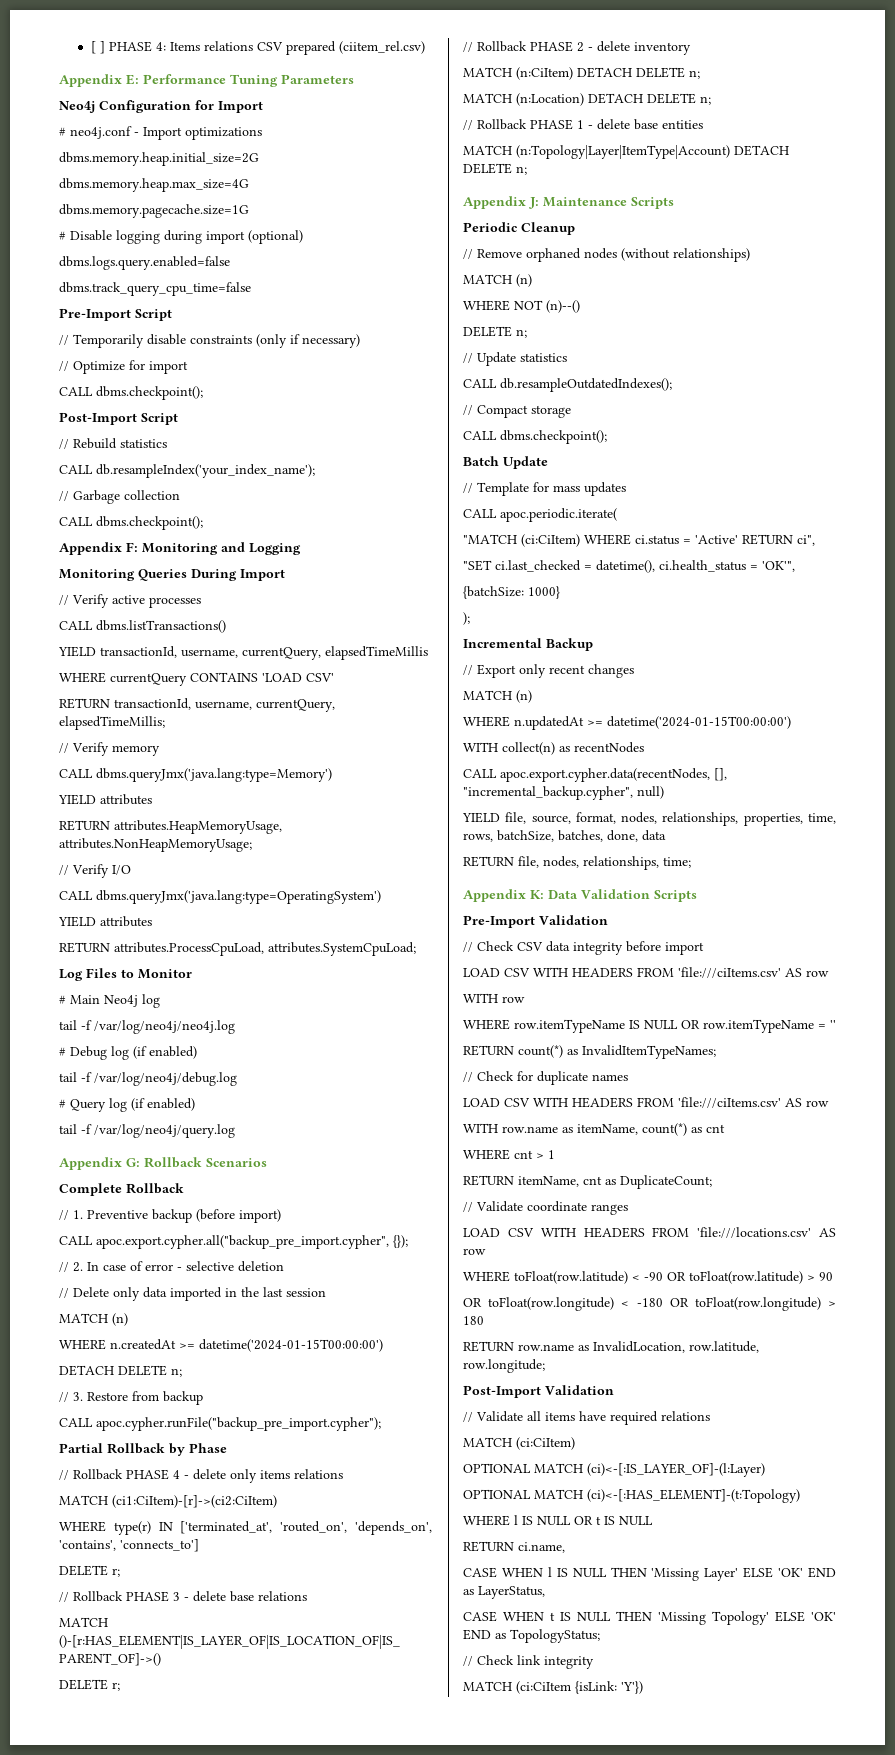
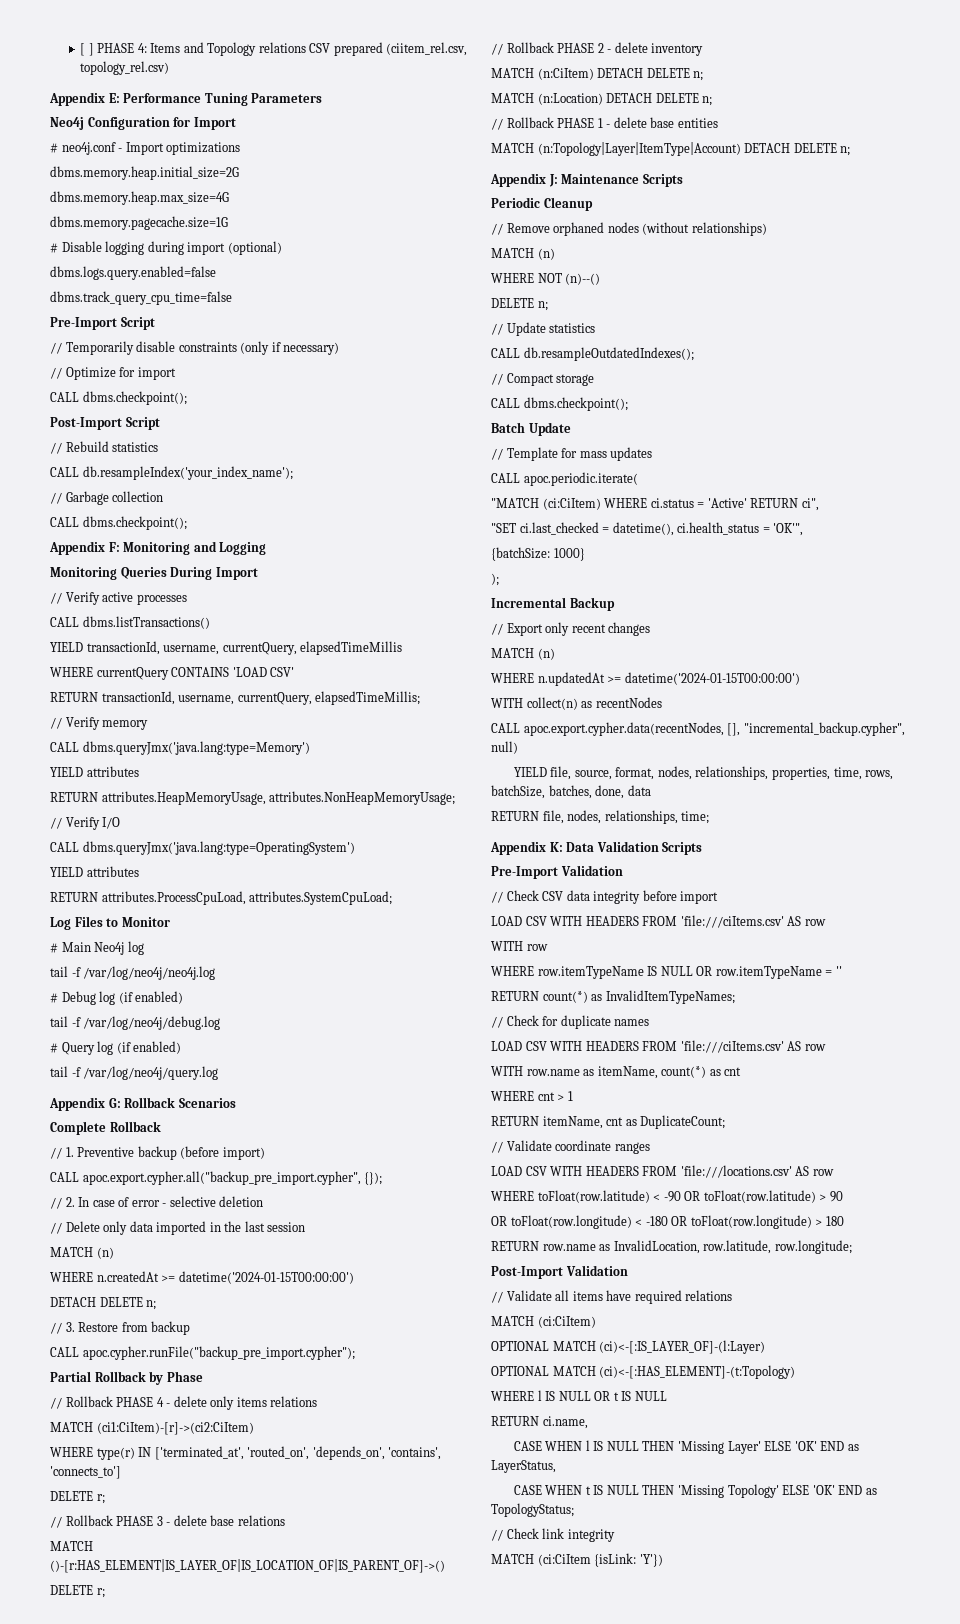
(200, 46) none -> [183,42,257,56] and Topology
[338,41,425,54] (ciitem_rel.csv) -> [386,42,468,56] [80,61,170,75] (ciitem_rel.csv, topology_rel.csv)

